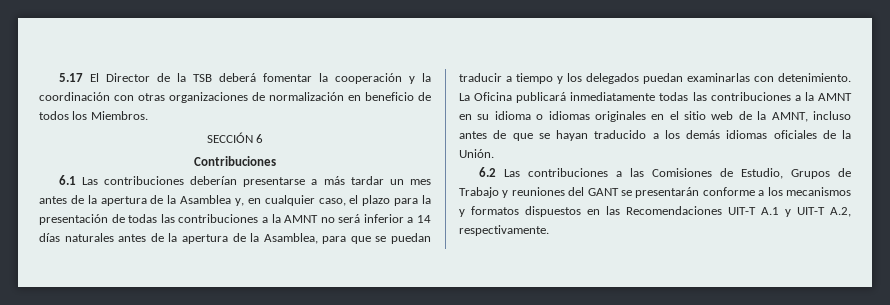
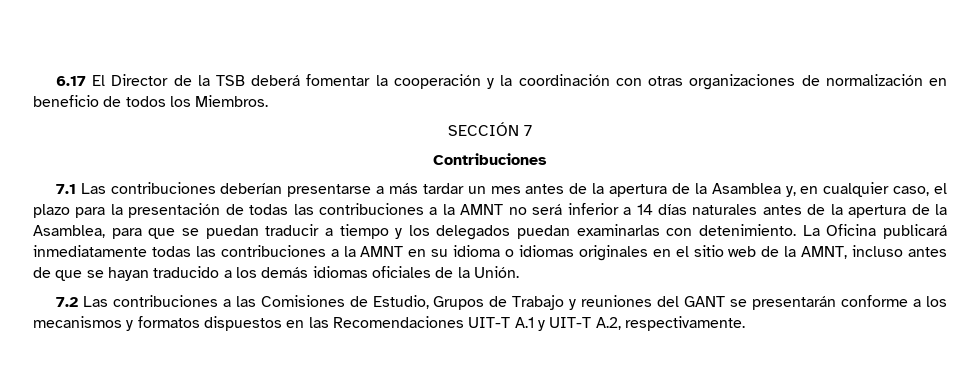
[58,73,83,82] 5.17 -> [55,76,86,86] 6.17
[256,134,264,143] 6 -> [523,125,532,136] 7
[58,175,76,185] 6.1 -> [55,184,76,194] 7.1
[478,167,496,177] 6.2 -> [55,297,78,307] 7.2

